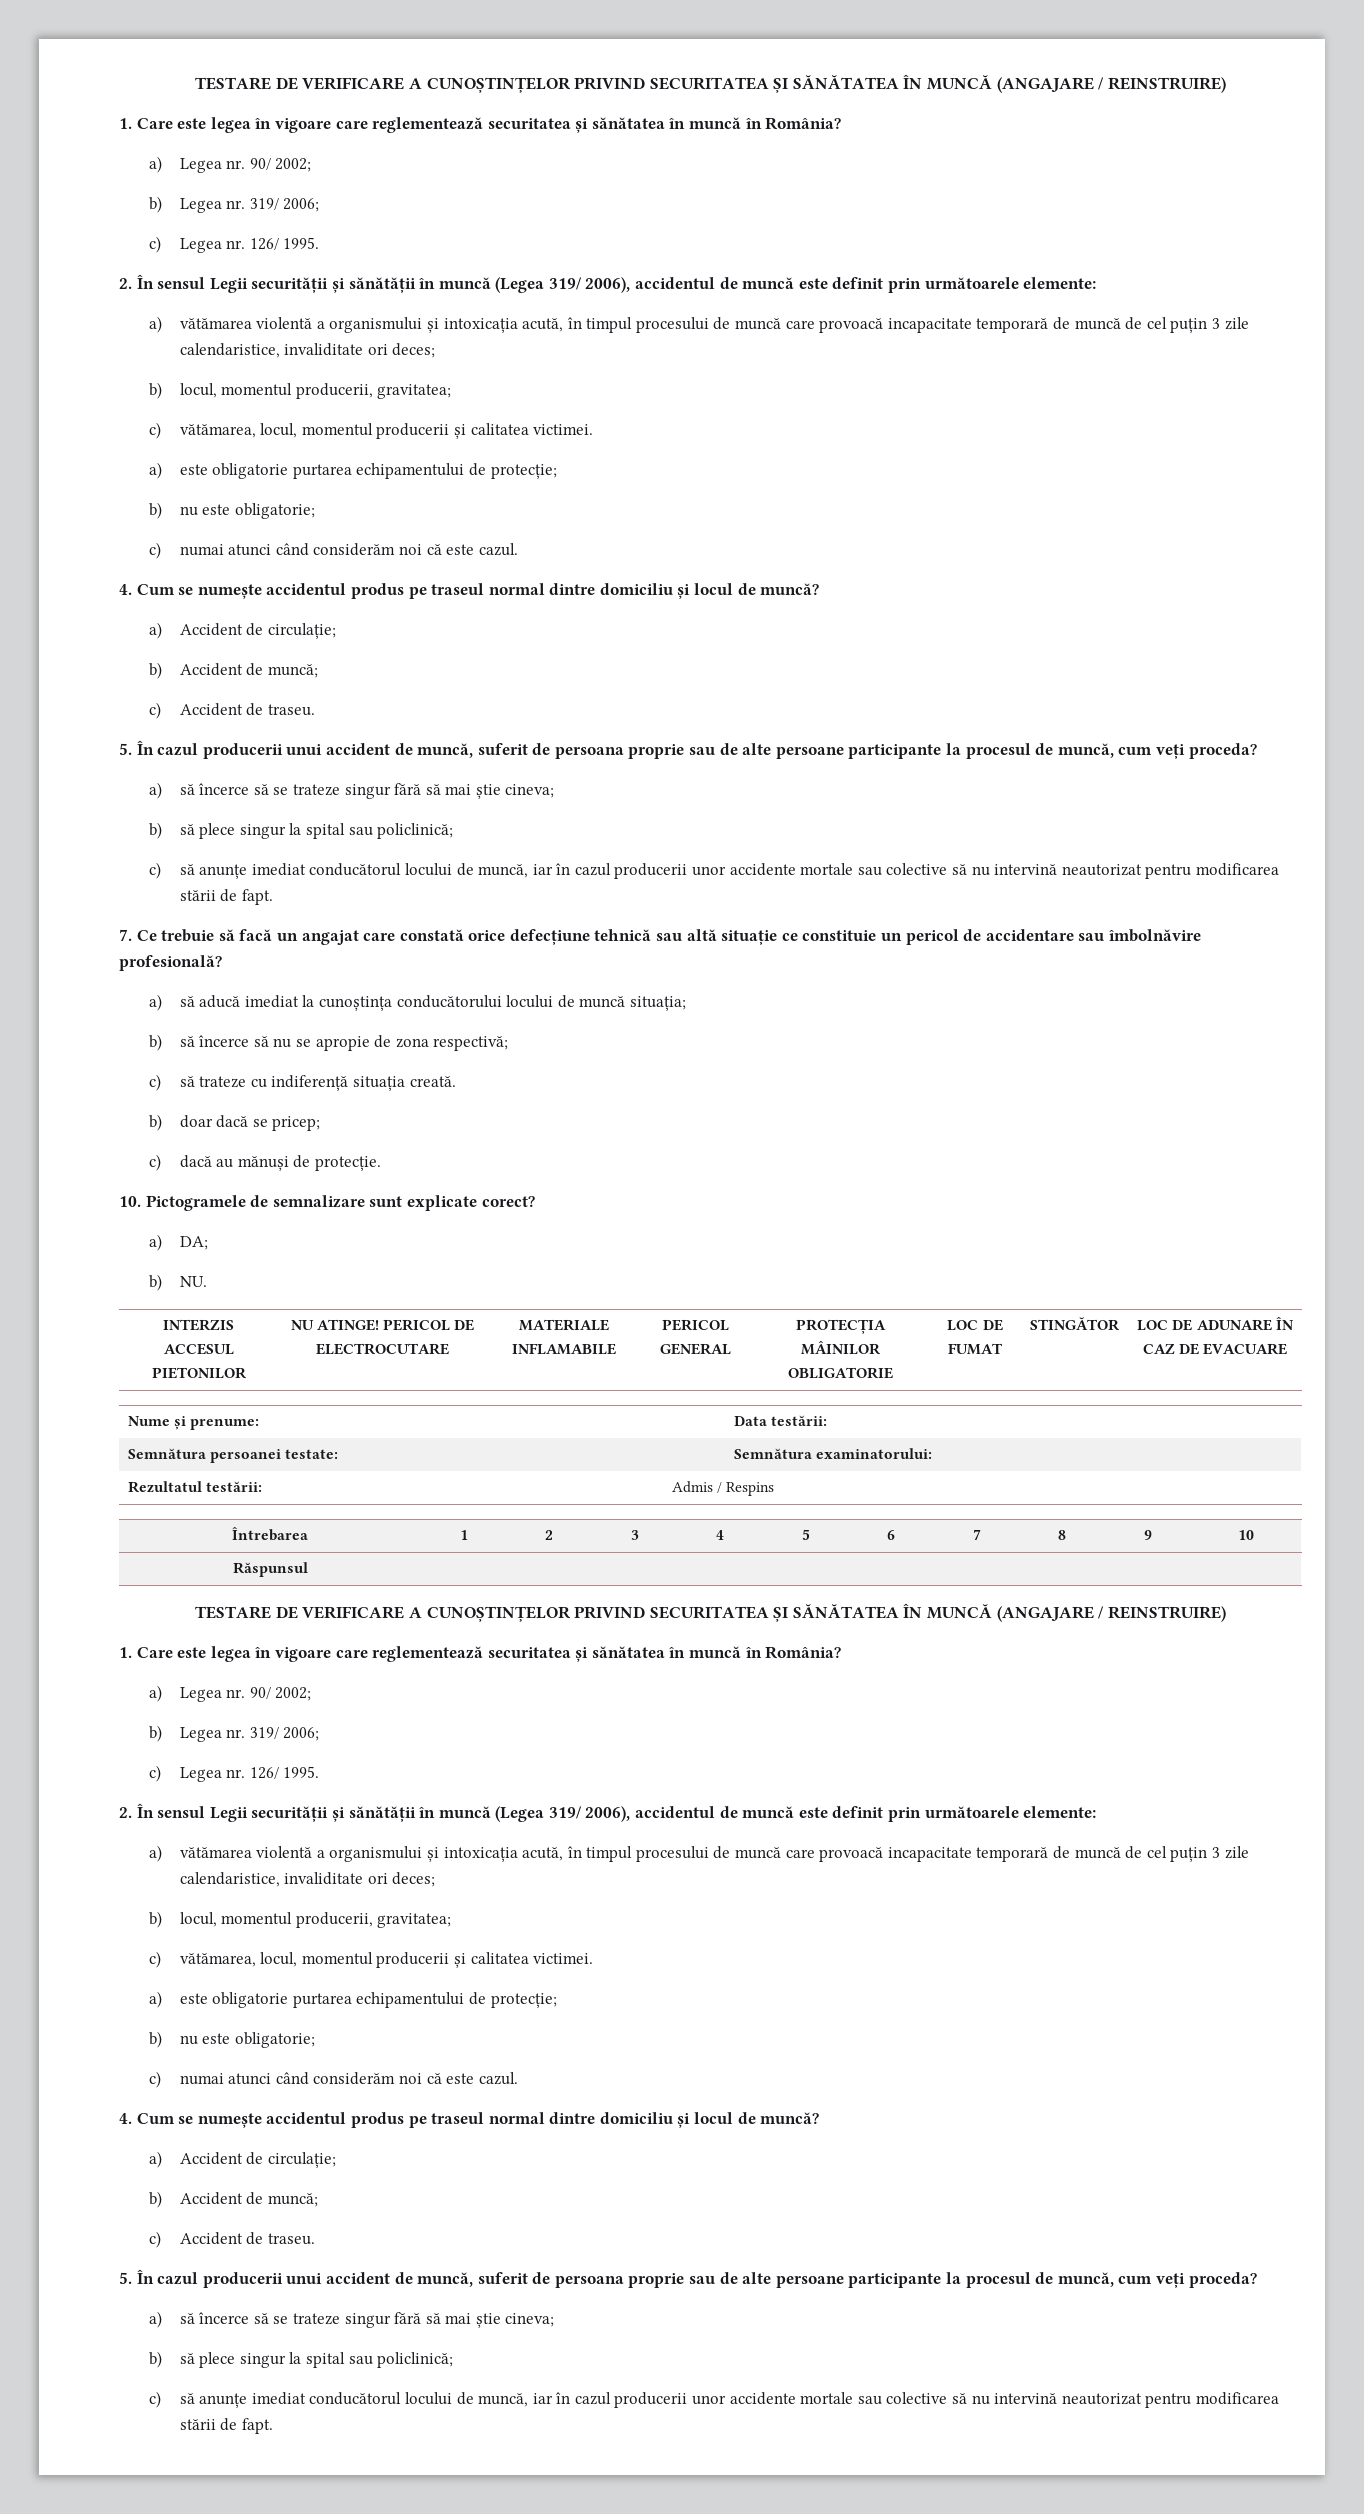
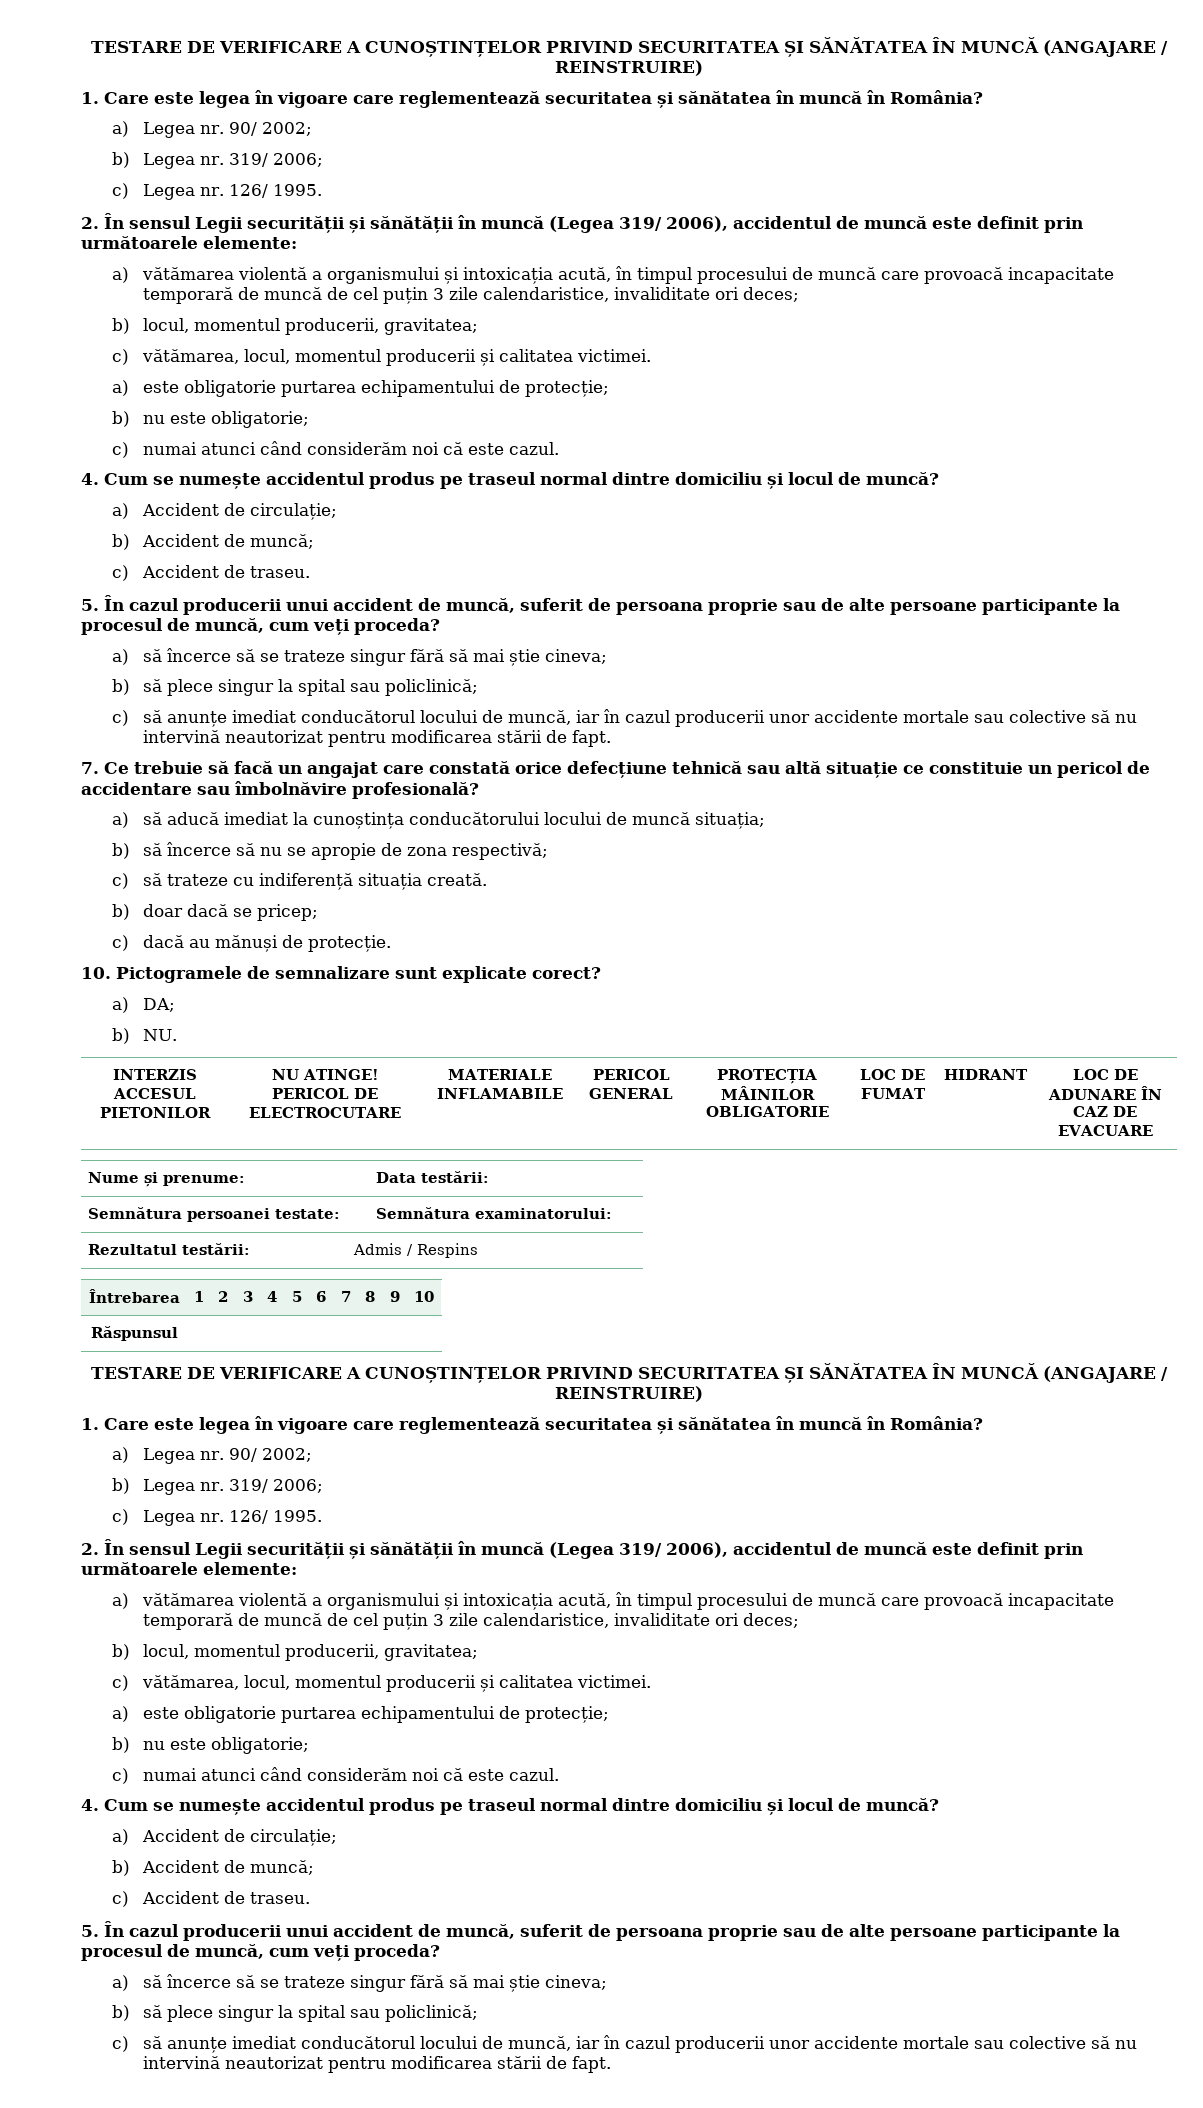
[1030,1317,1119,1331] STINGĂTOR -> [943,1069,1028,1080] HIDRANT

